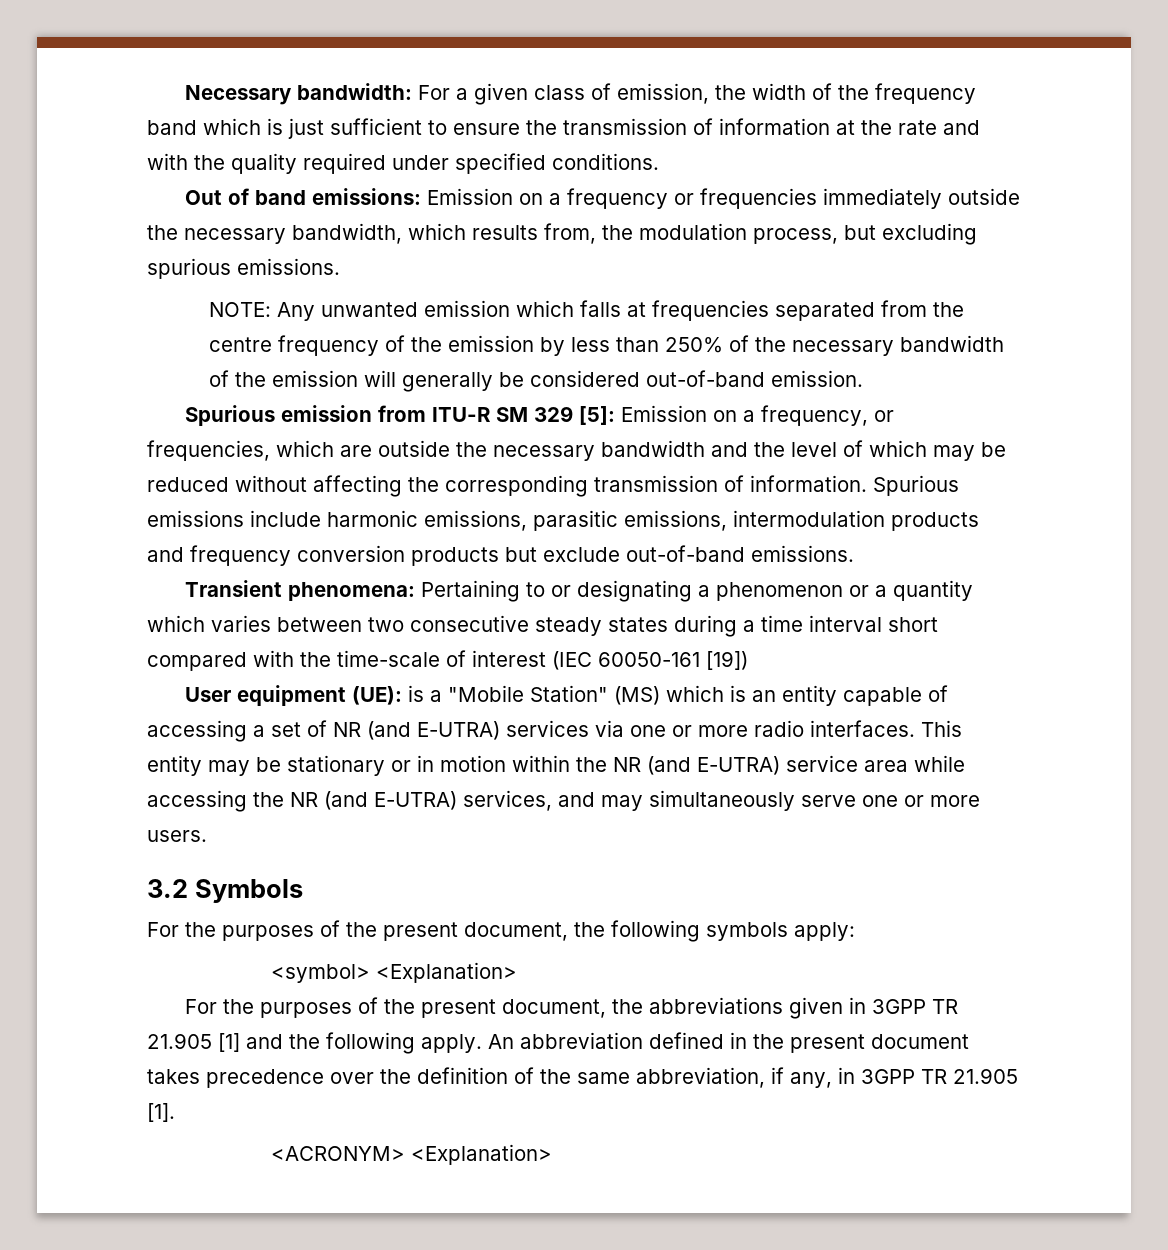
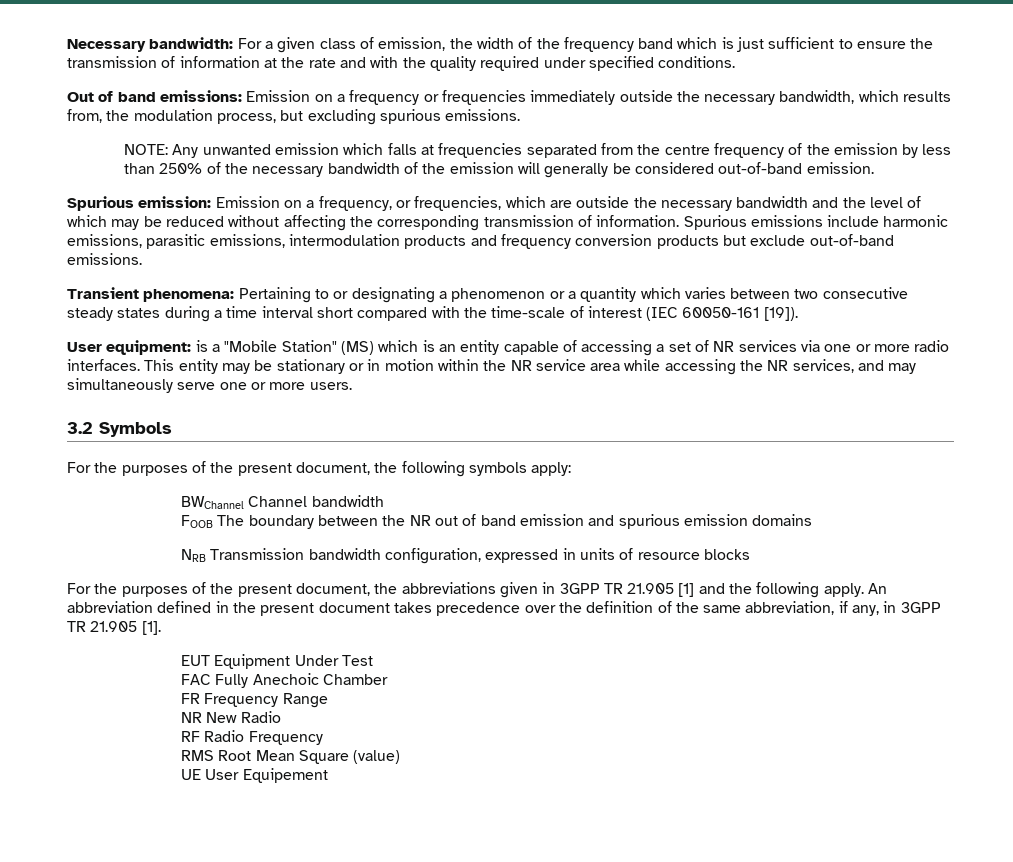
[281,405,616,425] emission from ITU-R SM 329 [5]: -> [138,196,212,208] emission:
[706,651,748,670] [185,685,403,706] [19]) // User equipment (UE): -> [763,307,798,321] [67,340,192,355] [19]). // User equipment:
[367,721,500,740] (and E-UTRA) -> (735, 346) none
[647,756,780,775] (and E-UTRA) -> (532, 365) none
[324,791,457,810] (and E-UTRA) -> (789, 365) none
[271,962,518,983] <symbol> <Explanation> -> [181,495,384,509] [181,514,813,529] [181,548,750,564] BWChannel Channel bandwidth // FOOB The boundary between the NR out of band emission and spurious emission domains // NRB Transmission bandwidth configuration, expressed in units of resource blocks
[271,1144,553,1165] <ACRONYM> <Explanation> -> [181,654,374,669] [181,673,389,688] [181,693,328,708] [181,711,281,723] [181,730,323,745] [181,750,401,764] [181,768,328,783] EUT Equipment Under Test // FAC Fully Anechoic Chamber // FR Frequency Range // NR New Radio // RF Radio Frequency // RMS Root Mean Square (value) // UE User Equipement

